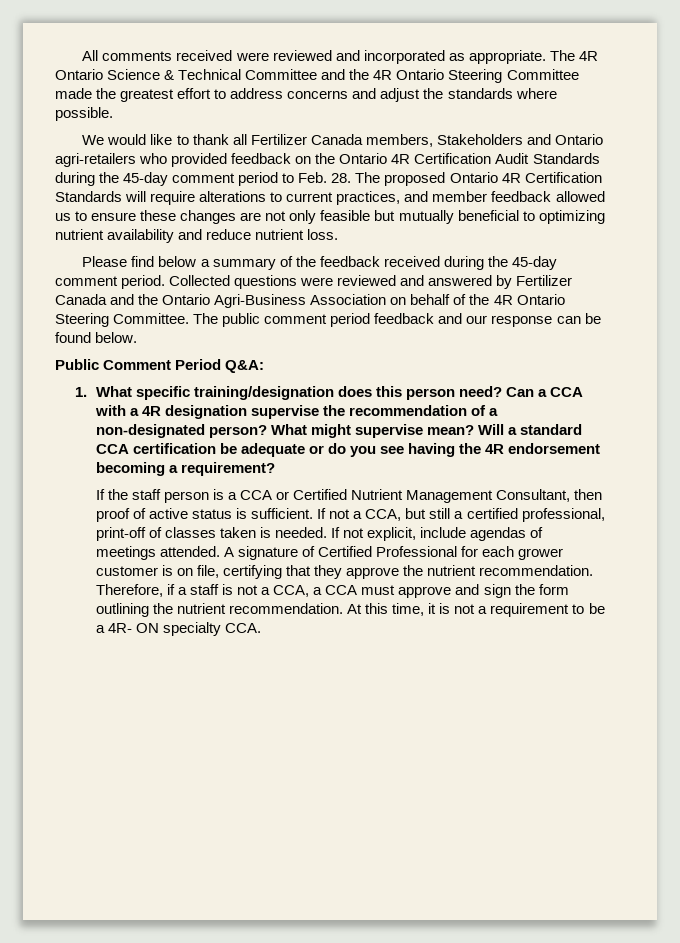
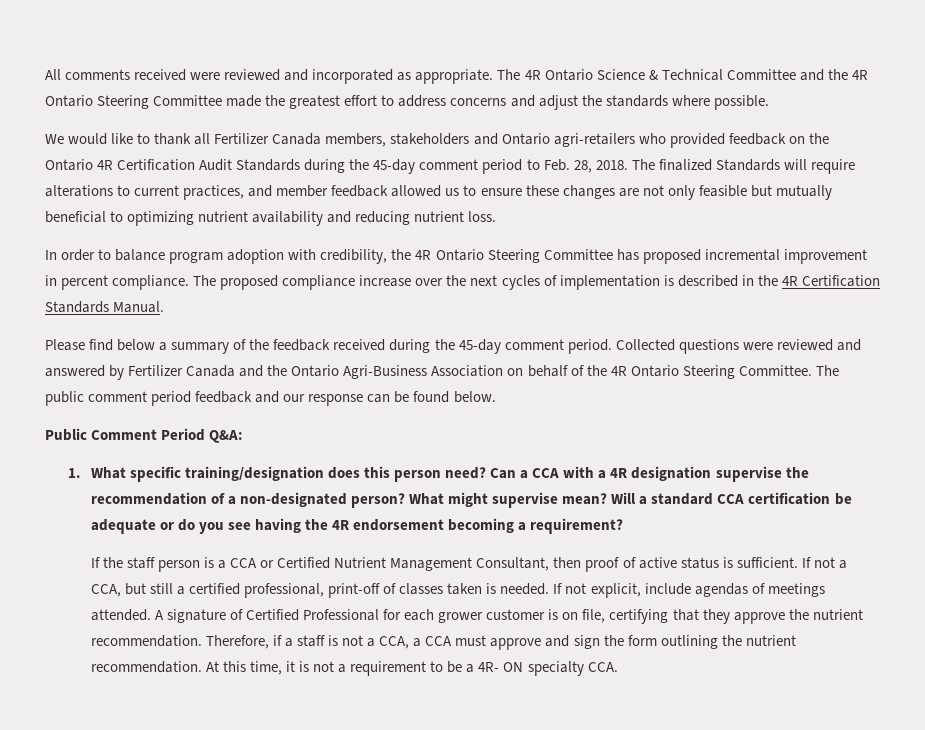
[436,134,523,145] Stakeholders -> [390,133,470,145] stakeholders
[331,172,602,186] 28. The proposed Ontario 4R Certification -> [573,159,712,173] 28, 2018. The finalized
[206,229,252,240] reduce -> [355,211,411,225] reducing
(339, 234) none -> [45,249,867,264] [45,275,880,290] [45,301,165,313] // In order to balance program adoption with credibility, the 4R Ontario Steering Committee has proposed incremental improvement in percent compliance. The proposed compliance increase over the next cycles of implementation is described in the 4R Certification Standards Manual.

